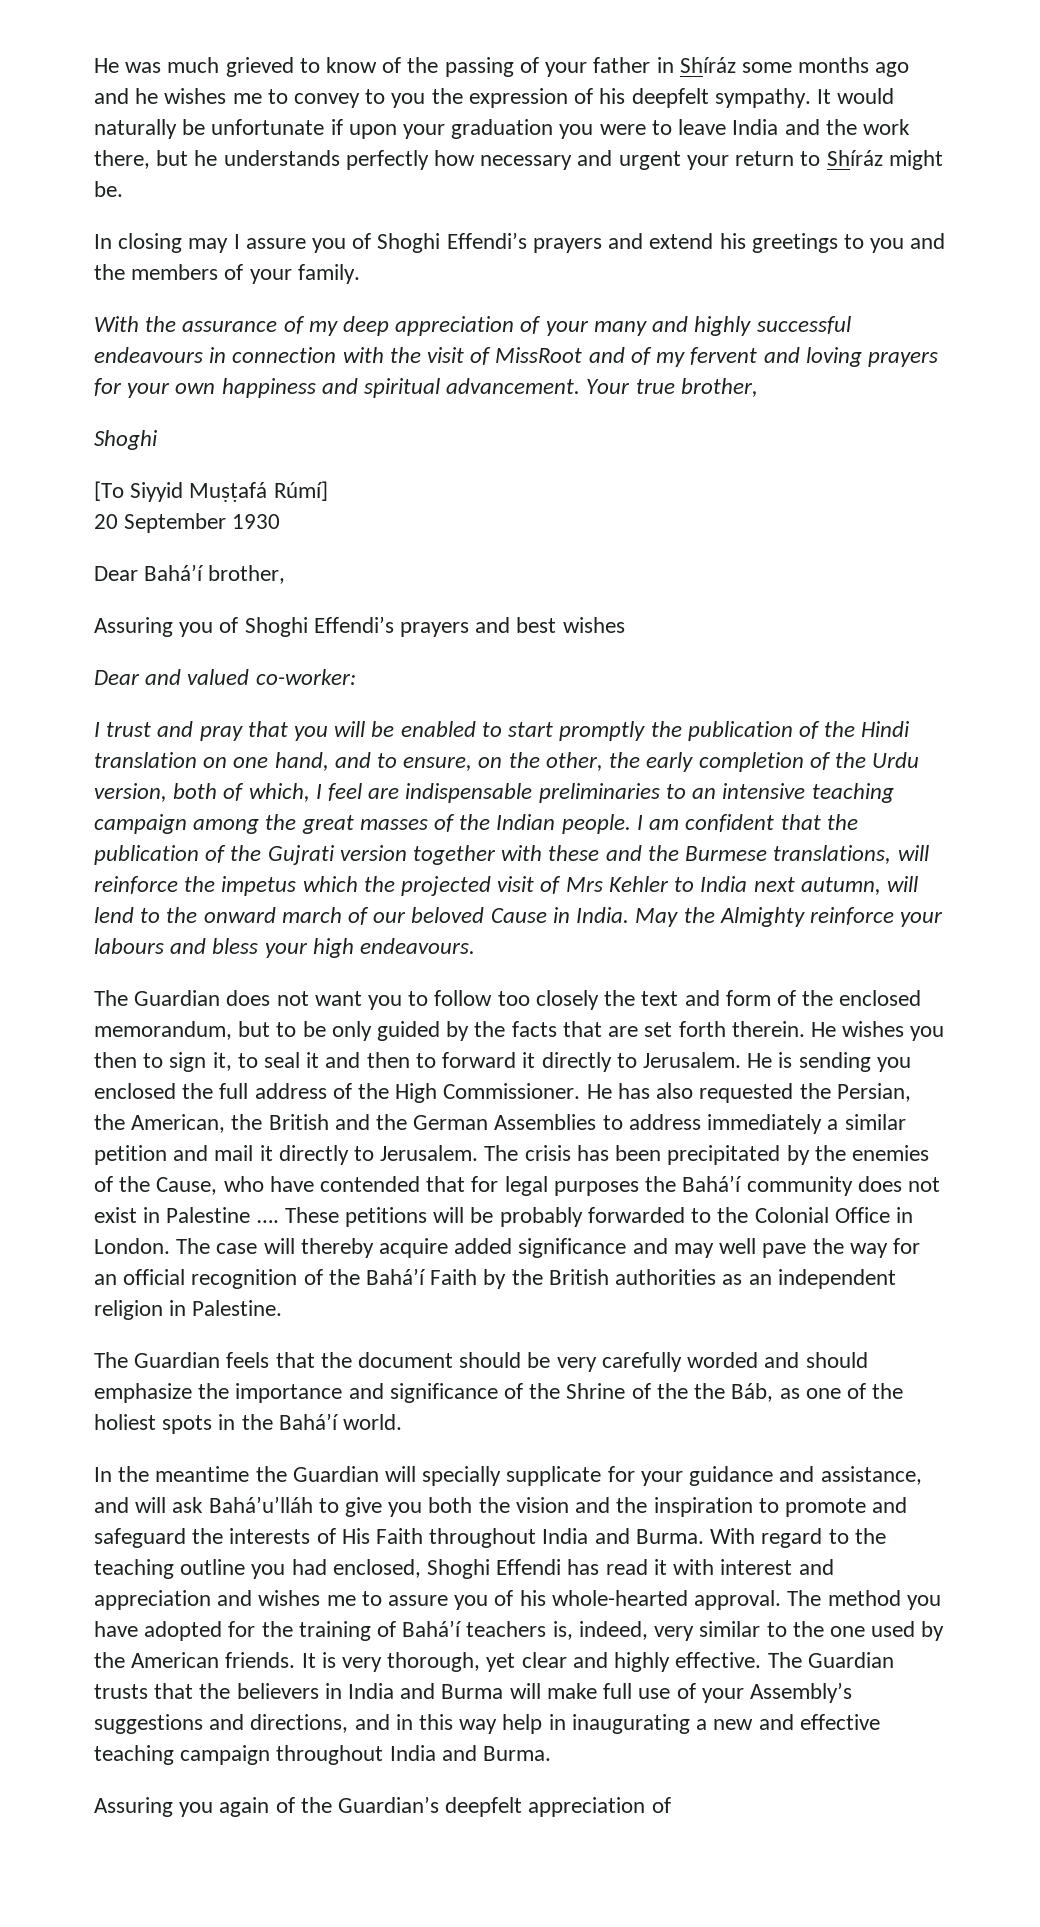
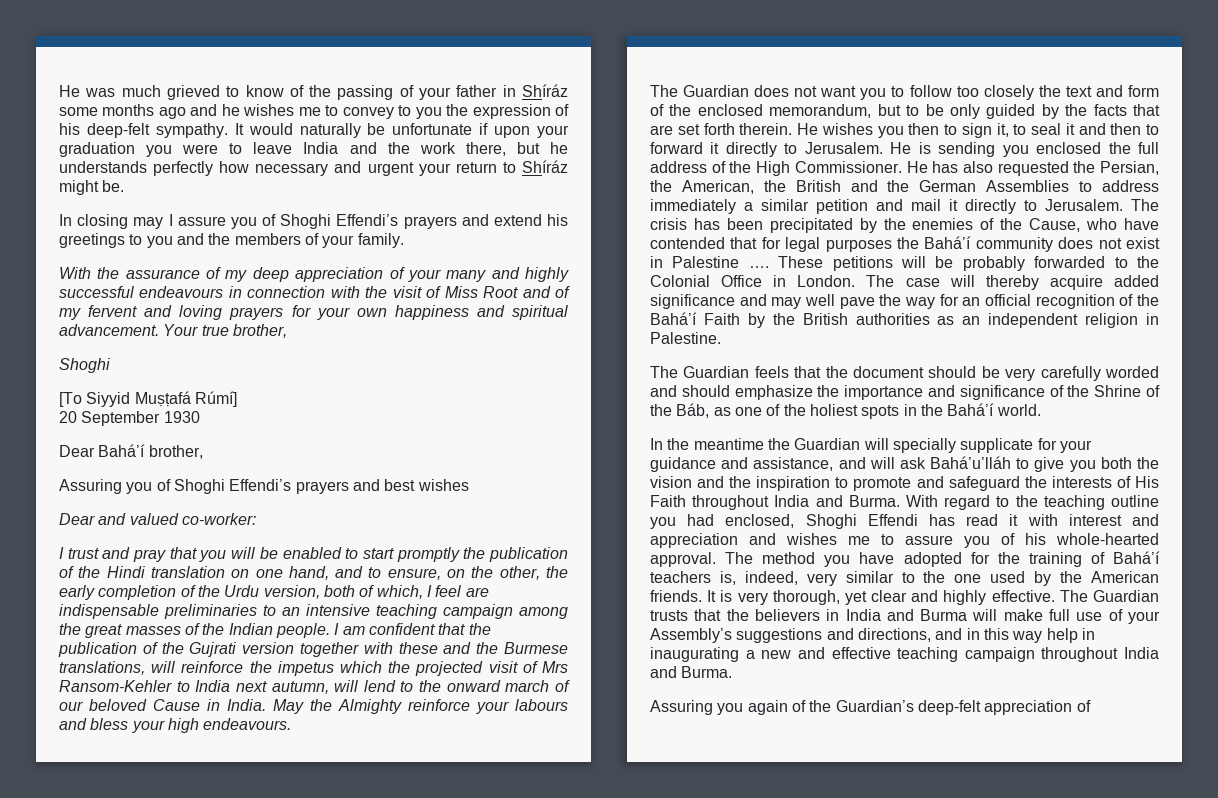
[631,88,709,108] deepfelt -> [86,123,150,138] deep-felt
[495,347,583,363] MissRoot -> [444,286,519,298] Miss Root
[608,876,669,892] Kehler -> [59,680,172,692] Ransom-Kehler
[694,1383,726,1399] the -> (672, 410) none
[445,1797,523,1817] deepfelt -> [917,700,981,715] deep-felt

